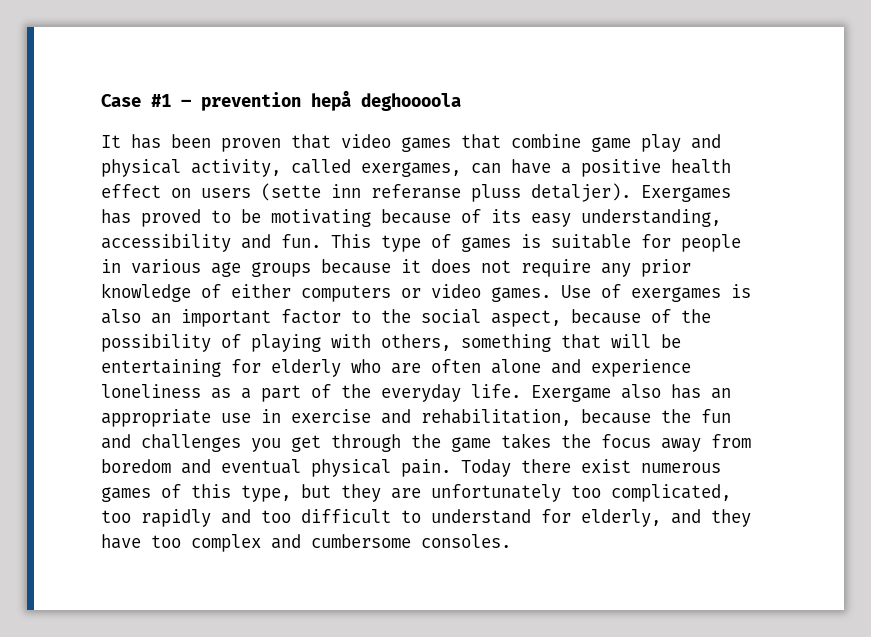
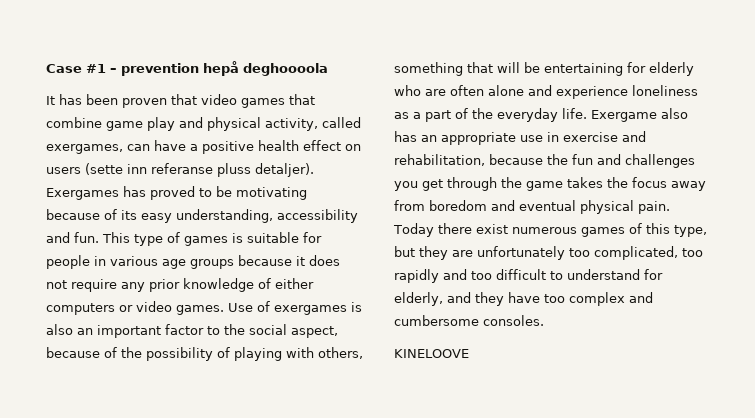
(511, 541) none -> [394,349,469,358] // KINELOOVE

